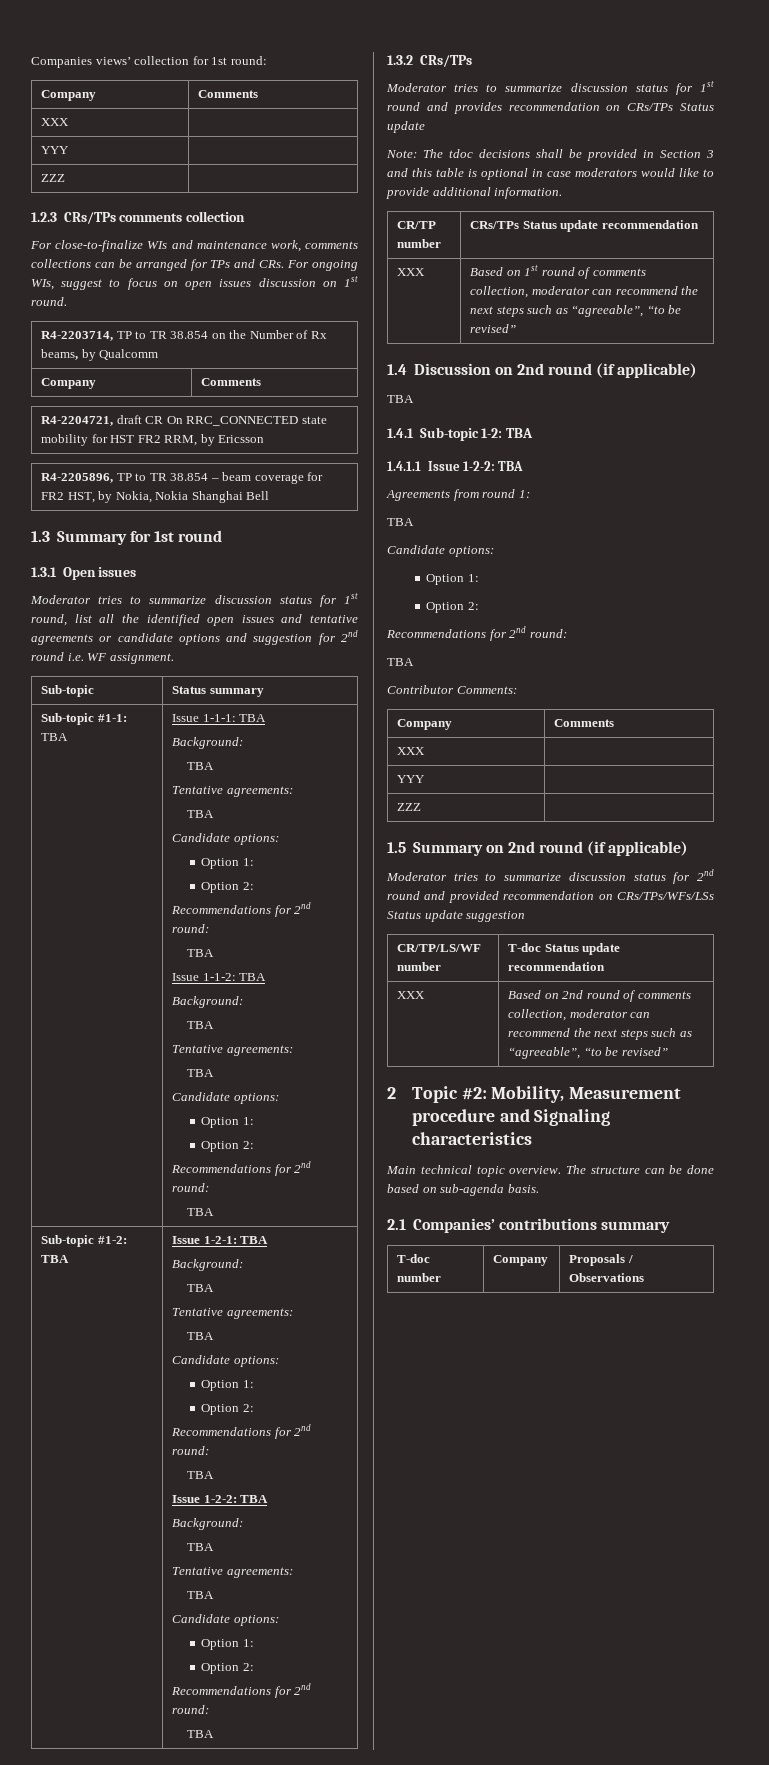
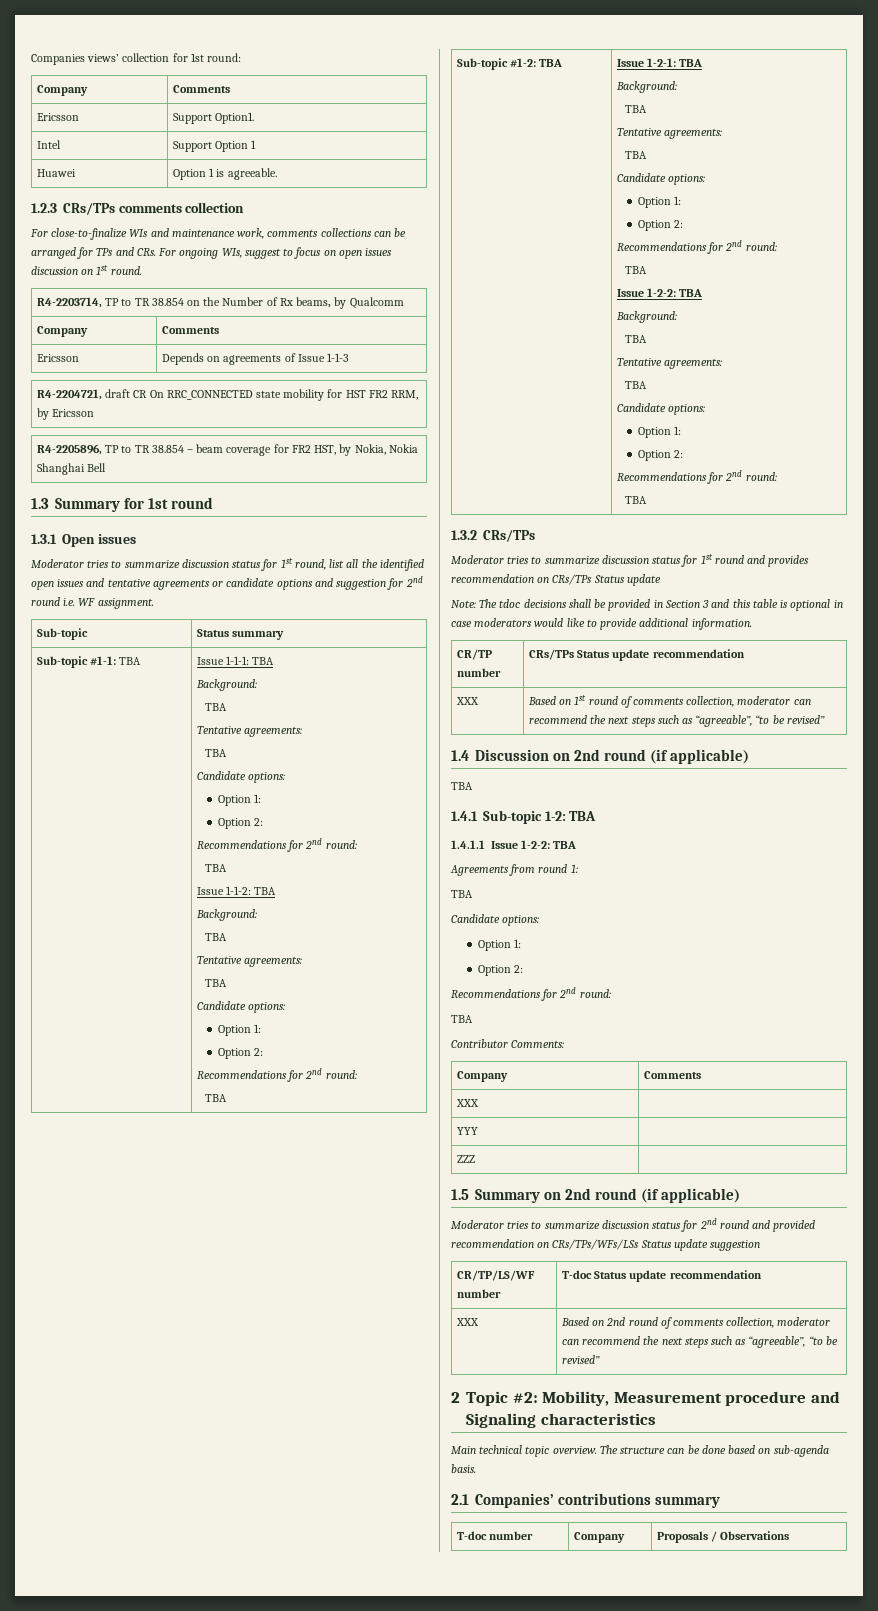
[41,118,70,126] [41,146,70,154] [41,174,66,182] XXX | // YYY | // ZZZ | -> [36,113,79,121] [172,112,255,124] [36,140,61,149] [172,140,257,152] [36,169,76,177] [172,168,277,180] Ericsson | Support Option1. // Intel | Support Option 1 // Huawei | Option 1 is agreeable.
(262, 382) none -> [36,354,79,362] [161,353,350,365] // Ericsson | Depends on agreements of Issue 1-1-3

